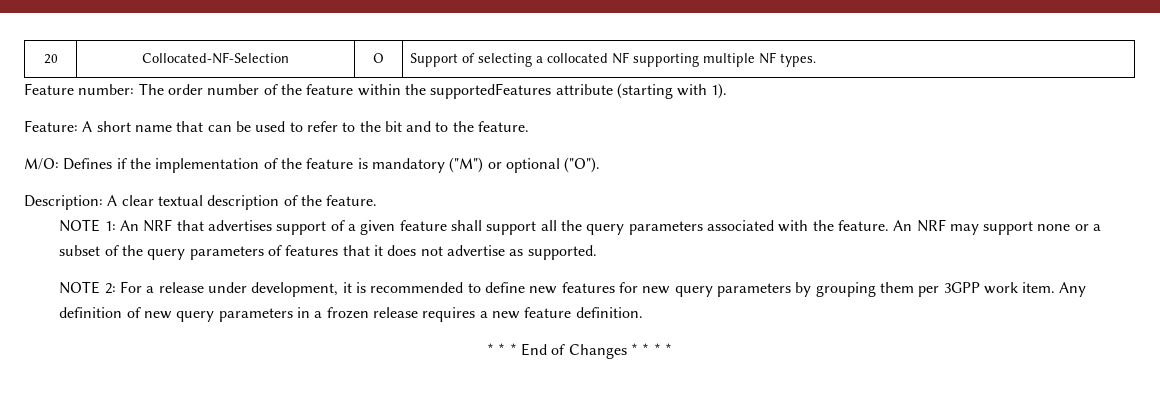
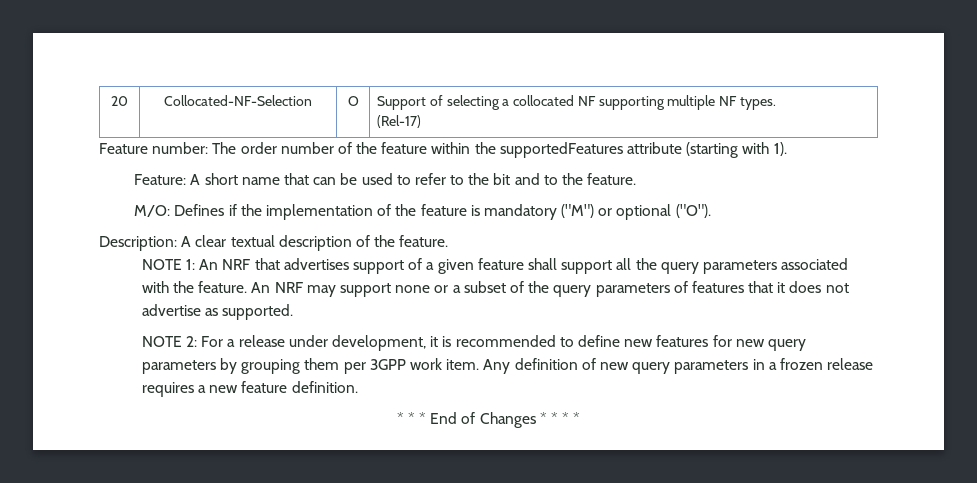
(817, 60) none -> [377,115,422,128] // (Rel-17)

